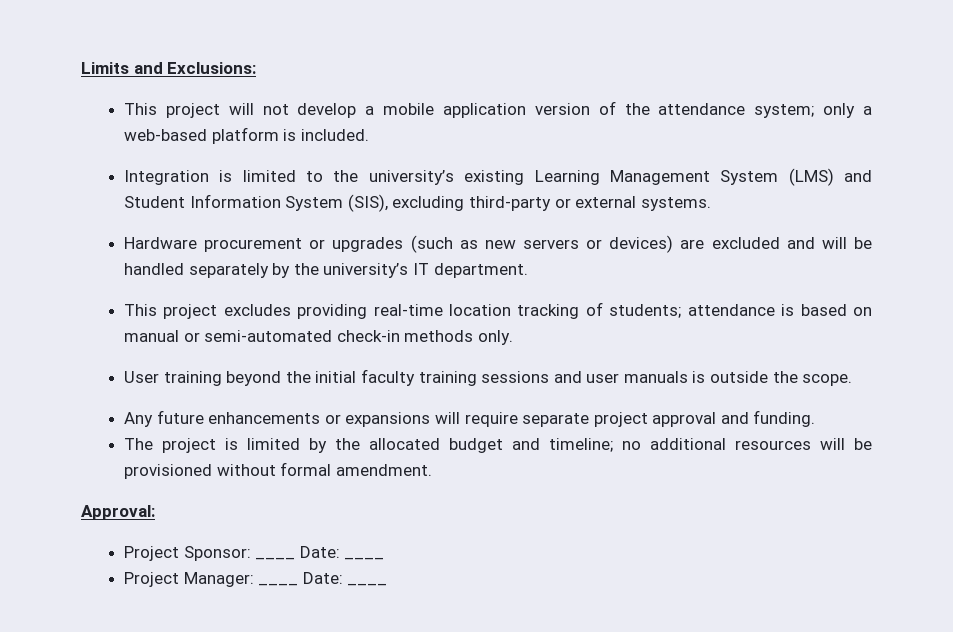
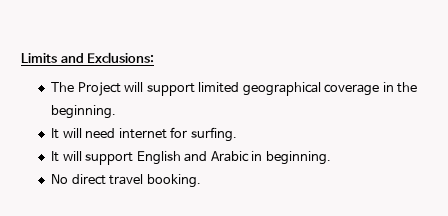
[123,101,872,118] [123,127,369,144] [123,168,873,186] [123,194,711,212] [123,235,872,253] [123,263,528,278] [123,302,873,319] [123,330,513,345] [123,369,853,386] [123,410,816,427] [123,438,872,453] [123,462,432,479] [81,505,155,520] [123,546,385,561] [123,572,388,587] This project will not develop a mobile application version of the attendance system; only a web-based platform is included. // Integration is limited to the university’s existing Learning Management System (LMS) and Student Information System (SIS), excluding third-party or external systems. // Hardware procurement or upgrades (such as new servers or devices) are excluded and will be handled separately by the university’s IT department. // This project excludes providing real-time location tracking of students; attendance is based on manual or semi-automated check-in methods only. // User training beyond the initial faculty training sessions and user manuals is outside the scope. // Any future enhancements or expansions will require separate project approval and funding. // The project is limited by the allocated budget and timeline; no additional resources will be provisioned without formal amendment. // Approval: // Project Sponsor: ____ Date: ____ // Project Manager: ____ Date: ____ -> [51,82,418,96] [51,105,117,119] [51,127,237,142] [51,151,331,165] [51,174,201,188] The Project will support limited geographical coverage in the beginning. // It will need internet for surfing. // It will support English and Arabic in beginning. // No direct travel booking.

